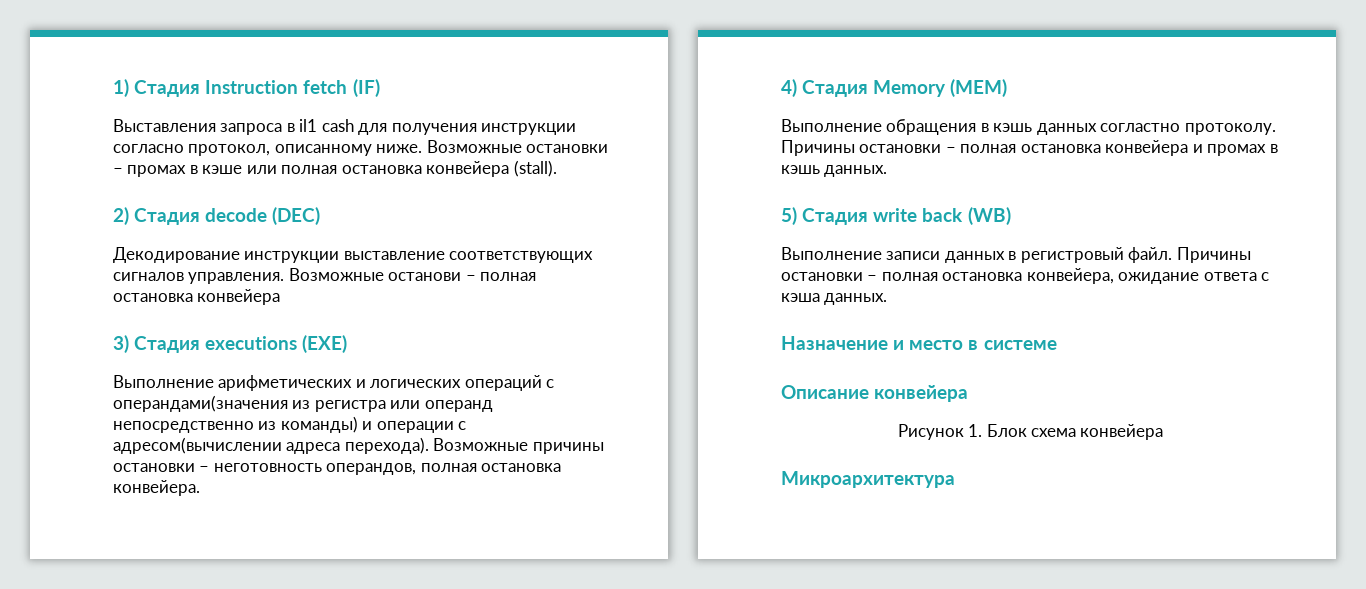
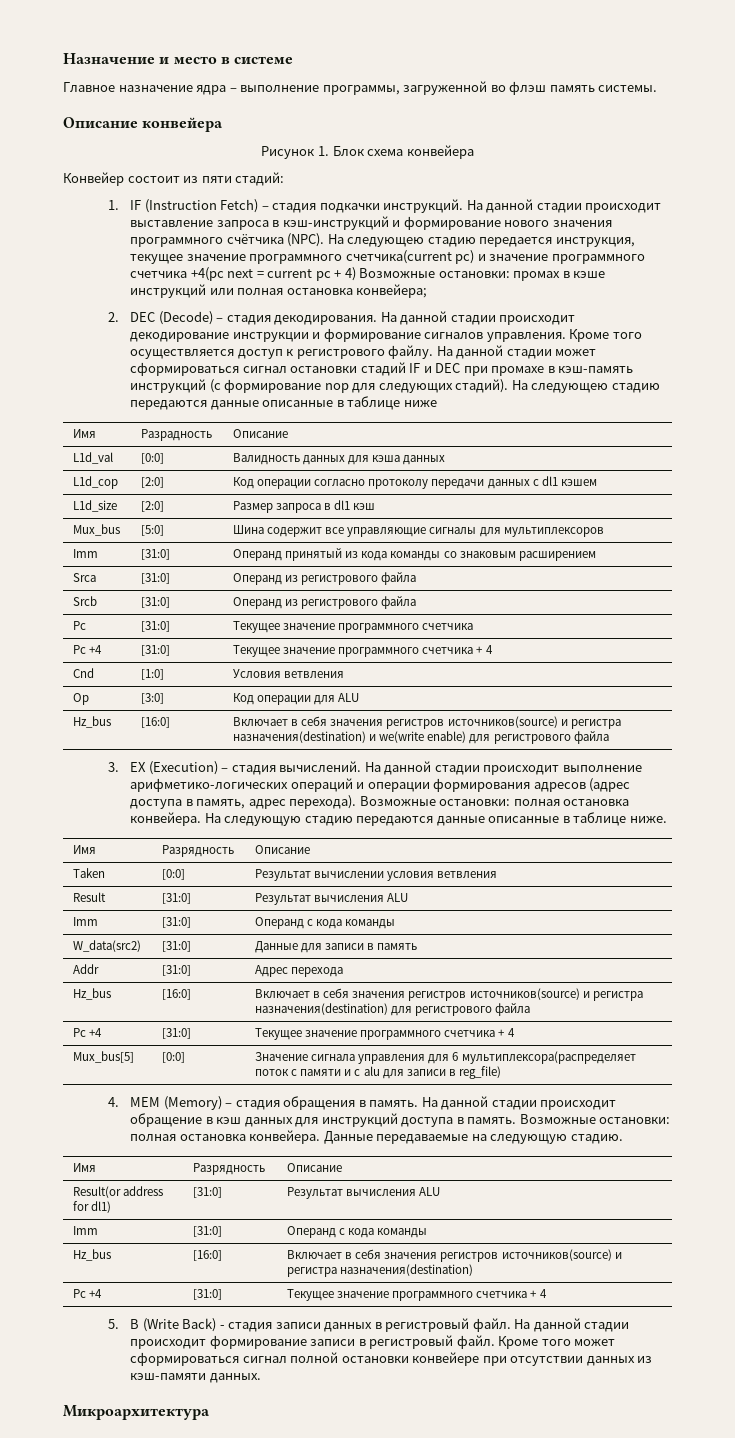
[113,79,380,97] [113,119,577,135] [113,140,609,156] [113,160,557,177] [113,207,321,225] [113,247,594,263] [113,268,537,284] [113,289,281,305] [113,335,348,353] [113,375,555,391] [113,395,493,412] [113,416,467,433] [113,437,604,454] [113,463,562,475] [113,480,200,496] [781,79,1008,97] [781,119,1276,135] [781,140,1278,156] [781,165,888,177] [781,207,1011,225] [781,247,1251,263] [781,268,1270,284] [781,293,888,305] 1) Стадия Instruction fetch (IF) // Выставления запроса в il1 cash для получения инструкции согласно протокол, описанному ниже. Возможные остановки – промах в кэше или полная остановка конвейера (stall). // 2) Стадия decode (DEC) // Декодирование инструкции выставление соответствующих сигналов управления. Возможные останови – полная остановка конвейера // 3) Стадия executions (EXE) // Выполнение арифметических и логических операций с операндами(значения из регистра или операнд непосредственно из команды) и операции с адресом(вычислении адреса перехода). Возможные причины остановки – неготовность операндов, полная остановка конвейера. // 4) Стадия Memory (MEM) // Выполнение обращения в кэшь данных согластно протоколу. Причины остановки – полная остановка конвейера и промах в кэшь данных. // 5) Стадия write back (WB) // Выполнение записи данных в регистровый файл. Причины остановки – полная остановка конвейера, ожидание ответа с кэша данных. // -> (63, 58) none
(1057, 345) none -> [63,81,658,95] // Главное назначение ядра – выполнение программы, загруженной во флэш память системы.
(1164, 432) none -> [63,172,285,186] [107,199,662,213] [130,216,612,230] [130,233,635,247] [130,250,645,264] [130,267,606,281] [130,284,428,298] [107,311,576,325] [130,328,642,342] [130,345,597,359] [130,362,634,376] [130,379,660,393] [130,396,437,410] [73,429,97,438] [141,429,213,441] [233,429,289,438] [73,452,114,464] [141,453,165,464] [233,453,446,465] [73,476,119,489] [141,477,165,488] [233,476,597,489] [73,500,118,512] [141,501,165,512] [233,500,376,513] [73,524,121,536] [141,525,165,536] [233,525,604,537] [73,549,99,558] [141,549,171,560] [233,548,596,561] [73,573,97,582] [141,573,171,584] [233,572,417,585] [73,596,98,606] [141,597,171,608] [233,596,417,609] [73,621,87,630] [141,621,171,632] [233,621,474,633] [73,645,103,654] [141,645,171,656] [233,645,493,657] [73,668,95,678] [141,669,165,680] [233,669,345,678] [73,693,90,705] [141,693,165,704] [233,693,360,705] [73,716,112,728] [141,717,171,728] [233,716,621,729] [233,731,609,744] [107,761,642,775] [130,778,631,792] [130,795,630,809] [130,812,667,826] [73,845,97,854] [162,845,235,857] [255,845,311,854] [73,868,106,878] [162,869,186,880] [255,869,498,881] [73,892,107,902] [162,893,192,904] [255,893,409,905] [73,917,99,926] [162,917,192,928] [255,917,396,929] [73,940,142,952] [162,941,192,952] [255,941,418,953] [73,964,100,974] [162,965,192,976] [255,965,344,977] [73,988,112,1000] [162,989,192,1000] [255,988,643,1001] [255,1003,531,1016] [73,1028,103,1037] [162,1028,192,1039] [255,1028,515,1040] [73,1051,135,1063] [162,1052,186,1063] [255,1051,636,1064] [255,1066,501,1079] [107,1096,617,1110] [130,1113,671,1127] [130,1130,623,1144] [73,1163,97,1172] [193,1163,266,1175] [287,1163,343,1172] [73,1186,164,1198] [73,1201,112,1213] [193,1187,223,1198] [287,1187,441,1199] [73,1226,99,1235] [193,1226,223,1237] [287,1226,428,1238] [73,1249,112,1261] [193,1250,223,1261] [287,1249,622,1262] [287,1264,474,1277] [73,1289,103,1298] [193,1289,223,1300] [287,1289,547,1301] [107,1318,630,1332] [130,1335,616,1349] [130,1352,653,1366] [130,1373,261,1383] // Конвейер состоит из пяти стадий: // 1. IF (Instruction Fetch) – стадия подкачки инструкций. На данной стадии происходит выставление запроса в кэш-инструкций и формирование нового значения программного счётчика (NPC). На следующею стадию передается инструкция, текущее значение программного счетчика(current pc) и значение программного счетчика +4(pc next = current pc + 4) Возможные остановки: промах в кэше инструкций или полная остановка конвейера; // 2. DEC (Decode) – стадия декодирования. На данной стадии происходит декодирование инструкции и формирование сигналов управления. Кроме того осуществляется доступ к регистрового файлу. На данной стадии может сформироваться сигнал остановки стадий IF и DEC при промахе в кэш-память инструкций (с формирование nop для следующих стадий). На следующею стадию передаются данные описанные в таблице ниже // Имя | Разрадность | Описание // L1d_val | [0:0] | Валидность данных для кэша данных // L1d_cop | [2:0] | Код операции согласно протоколу передачи данных с dl1 кэшем // L1d_size | [2:0] | Размер запроса в dl1 кэш // Mux_bus | [5:0] | Шина содержит все управляющие сигналы для мультиплексоров // Imm | [31:0] | Операнд принятый из кода команды со знаковым расширением // Srca | [31:0] | Операнд из регистрового файла // Srcb | [31:0] | Операнд из регистрового файла // Pc | [31:0] | Текущее значение программного счетчика // Pc +4 | [31:0] | Текущее значение программного счетчика + 4 // Сnd | [1:0] | Условия ветвления // Op | [3:0] | Код операции для ALU // Hz_bus | [16:0] | Включает в себя значения регистров источников(source) и регистра назначения(destination) и we(write enable) для регистрового файла // 3. EX (Execution) – стадия вычислений. На данной стадии происходит выполнение арифметико-логических операций и операции формирования адресов (адрес доступа в память, адрес перехода). Возможные остановки: полная остановка конвейера. На следующую стадию передаются данные описанные в таблице ниже. // Имя | Разрядность | Описание // Taken | [0:0] | Результат вычислении условия ветвления // Result | [31:0] | Результат вычисления ALU // Imm | [31:0] | Операнд с кода команды // W_data(src2) | [31:0] | Данные для записи в память // Addr | [31:0] | Адрес перехода // Hz_bus | [16:0] | Включает в себя значения регистров источников(source) и регистра назначения(destination) для регистрового файла // Pc +4 | [31:0] | Текущее значение программного счетчика + 4 // Mux_bus[5] | [0:0] | Значение сигнала управления для 6 мультиплексора(распределяет поток с памяти и с alu для записи в reg_file) // 4. MEM (Memory) – стадия обращения в память. На данной стадии происходит обращение в кэш данных для инструкций доступа в память. Возможные остановки: полная остановка конвейера. Данные передаваемые на следующую стадию. // Имя | Разрядность | Описание // Result(or address for dl1) | [31:0] | Результат вычисления ALU // Imm | [31:0] | Операнд с кода команды // Hz_bus | [16:0] | Включает в себя значения регистров источников(source) и регистра назначения(destination) // Pc +4 | [31:0] | Текущее значение программного счетчика + 4 // 5. B (Write Back) - стадия записи данных в регистровый файл. На данной стадии происходит формирование записи в регистровый файл. Кроме того может сформироваться сигнал полной остановки конвейере при отсутствии данных из кэш-памяти данных.

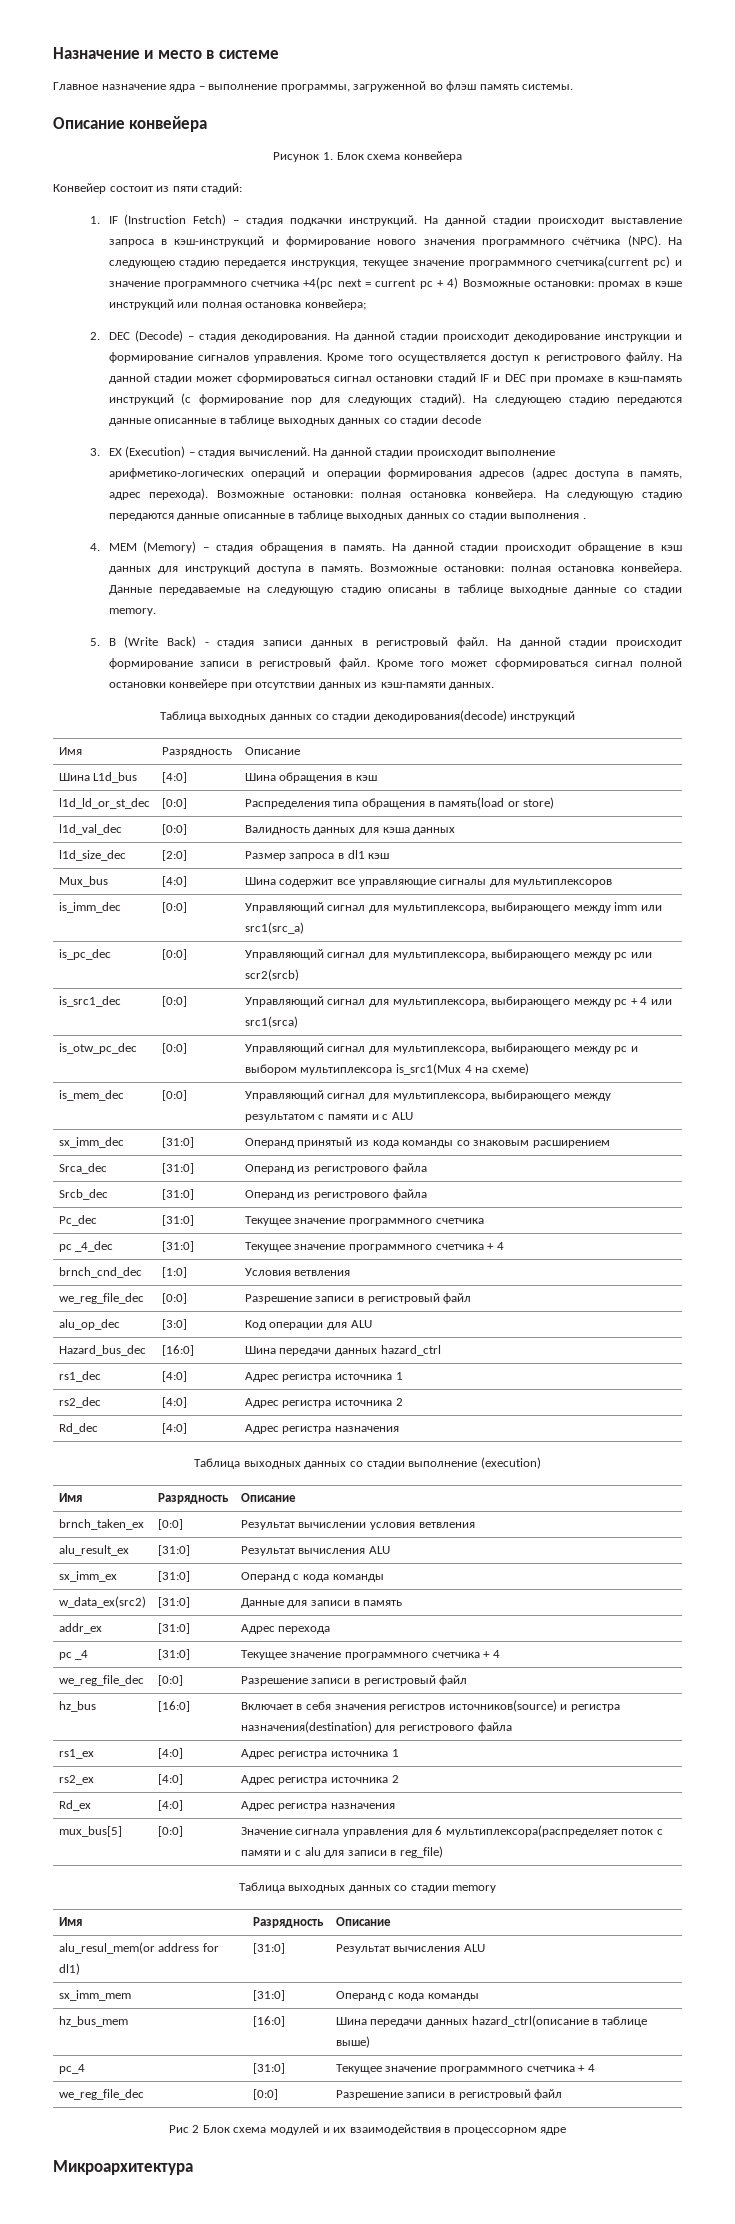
[403,400,437,407] [73,429,97,438] [141,429,213,441] [233,429,289,438] [73,452,114,464] [141,453,165,464] [233,453,446,465] [73,476,119,489] [141,477,165,488] [233,476,597,489] [73,500,118,512] [141,501,165,512] [233,500,376,513] [73,524,121,536] [141,525,165,536] [233,525,604,537] [73,549,99,558] [141,549,171,560] [233,548,596,561] [73,573,97,582] [141,573,171,584] [233,572,417,585] [73,596,98,606] [141,597,171,608] [233,596,417,609] [73,621,87,630] [141,621,171,632] [233,621,474,633] [73,645,103,654] [141,645,171,656] [233,645,493,657] [73,668,95,678] [141,669,165,680] [233,669,345,678] [73,693,90,705] [141,693,165,704] [233,693,360,705] [73,716,112,728] [141,717,171,728] [233,716,621,729] [233,731,609,744] ниже // Имя | Разрадность | Описание // L1d_val | [0:0] | Валидность данных для кэша данных // L1d_cop | [2:0] | Код операции согласно протоколу передачи данных с dl1 кэшем // L1d_size | [2:0] | Размер запроса в dl1 кэш // Mux_bus | [5:0] | Шина содержит все управляющие сигналы для мультиплексоров // Imm | [31:0] | Операнд принятый из кода команды со знаковым расширением // Srca | [31:0] | Операнд из регистрового файла // Srcb | [31:0] | Операнд из регистрового файла // Pc | [31:0] | Текущее значение программного счетчика // Pc +4 | [31:0] | Текущее значение программного счетчика + 4 // Сnd | [1:0] | Условия ветвления // Op | [3:0] | Код операции для ALU // Hz_bus | [16:0] | Включает в себя значения регистров источников(source) и регистра назначения(destination) и we(write enable) для регистрового файла -> [277,415,481,426] выходных данных со стадии decode
[629,816,667,823] [73,845,97,854] [162,845,235,857] [255,845,311,854] [73,868,106,878] [162,869,186,880] [255,869,498,881] [73,892,107,902] [162,893,192,904] [255,893,409,905] [73,917,99,926] [162,917,192,928] [255,917,396,929] [73,940,142,952] [162,941,192,952] [255,941,418,953] [73,964,100,974] [162,965,192,976] [255,965,344,977] [73,988,112,1000] [162,989,192,1000] [255,988,643,1001] [255,1003,531,1016] [73,1028,103,1037] [162,1028,192,1039] [255,1028,515,1040] [73,1051,135,1063] [162,1052,186,1063] [255,1051,636,1064] [255,1066,501,1079] ниже. // Имя | Разрядность | Описание // Taken | [0:0] | Результат вычислении условия ветвления // Result | [31:0] | Результат вычисления ALU // Imm | [31:0] | Операнд с кода команды // W_data(src2) | [31:0] | Данные для записи в память // Addr | [31:0] | Адрес перехода // Hz_bus | [16:0] | Включает в себя значения регистров источников(source) и регистра назначения(destination) для регистрового файла // Pc +4 | [31:0] | Текущее значение программного счетчика + 4 // Mux_bus[5] | [0:0] | Значение сигнала управления для 6 мультиплексора(распределяет поток с памяти и с alu для записи в reg_file) -> [346,513,586,521] выходных данных со стадии выполнения .
[570,1134,623,1144] [73,1163,97,1172] [193,1163,266,1175] [287,1163,343,1172] [73,1186,164,1198] [73,1201,112,1213] [193,1187,223,1198] [287,1187,441,1199] [73,1226,99,1235] [193,1226,223,1237] [287,1226,428,1238] [73,1249,112,1261] [193,1250,223,1261] [287,1249,622,1262] [287,1264,474,1277] [73,1289,103,1298] [193,1289,223,1300] [287,1289,547,1301] стадию. // Имя | Разрядность | Описание // Result(or address for dl1) | [31:0] | Результат вычисления ALU // Imm | [31:0] | Операнд с кода команды // Hz_bus | [16:0] | Включает в себя значения регистров источников(source) и регистра назначения(destination) // Pc +4 | [31:0] | Текущее значение программного счетчика + 4 -> [340,584,682,595] [108,608,156,616] стадию описаны в таблице выходные данные со стадии memory.
(261, 1378) none -> [159,710,576,722] [58,747,82,755] [161,747,232,757] [244,747,300,755] [58,772,138,783] [161,772,187,783] [244,772,377,783] [58,798,150,809] [161,798,187,809] [244,797,555,809] [58,824,122,835] [161,824,187,835] [244,825,456,835] [58,850,126,861] [161,850,187,861] [244,850,390,861] [58,876,108,887] [161,876,187,887] [244,877,613,887] [58,902,121,913] [161,902,187,913] [244,902,662,913] [244,922,304,934] [58,949,111,960] [161,949,187,960] [244,949,652,960] [244,969,299,981] [58,996,121,1007] [161,996,187,1007] [244,996,672,1007] [244,1016,298,1028] [58,1043,137,1054] [161,1043,187,1054] [244,1043,638,1054] [244,1063,529,1075] [58,1090,124,1101] [161,1090,187,1101] [244,1090,611,1101] [244,1112,413,1122] [58,1137,124,1148] [161,1137,194,1148] [244,1137,610,1148] [58,1163,107,1174] [161,1163,194,1174] [244,1163,427,1174] [58,1189,108,1200] [161,1189,194,1200] [244,1189,427,1200] [58,1215,97,1226] [161,1215,194,1226] [244,1216,484,1226] [58,1241,114,1252] [161,1241,194,1252] [244,1242,504,1252] [58,1267,142,1278] [161,1267,187,1278] [244,1268,351,1276] [58,1293,144,1304] [161,1293,187,1304] [244,1293,472,1304] [58,1319,120,1330] [161,1319,187,1330] [244,1320,372,1330] [58,1345,146,1356] [161,1345,194,1356] [244,1345,441,1356] [58,1371,101,1382] [161,1371,187,1382] [244,1372,403,1382] [58,1397,101,1408] [161,1397,187,1408] [244,1398,403,1408] [58,1423,98,1434] [161,1423,187,1434] [244,1424,399,1434] [194,1457,541,1469] [58,1493,82,1502] [157,1493,229,1504] [240,1493,296,1502] [58,1519,144,1530] [157,1519,183,1530] [240,1520,475,1530] [58,1545,129,1556] [157,1545,190,1556] [240,1546,390,1556] [58,1571,117,1582] [157,1571,190,1582] [240,1572,384,1582] [58,1596,146,1608] [157,1597,190,1608] [240,1598,403,1608] [58,1623,102,1634] [157,1623,190,1634] [240,1624,331,1634] [58,1650,89,1660] [157,1649,190,1660] [240,1650,500,1660] [58,1675,144,1686] [157,1675,183,1686] [240,1675,468,1686] [58,1701,96,1712] [157,1701,190,1712] [240,1700,620,1712] [240,1721,512,1733] [58,1749,94,1759] [157,1748,183,1759] [240,1749,399,1759] [58,1775,94,1785] [157,1774,183,1785] [240,1775,399,1785] [58,1800,91,1811] [157,1800,183,1811] [240,1801,395,1811] [58,1826,122,1837] [157,1826,183,1837] [240,1825,663,1837] [240,1846,443,1858] [238,1882,497,1893] [58,1917,82,1926] [252,1917,324,1928] [335,1917,391,1926] [58,1942,219,1954] [58,1963,80,1975] [252,1943,285,1954] [335,1944,485,1954] [58,1990,131,2001] [252,1990,285,2001] [335,1991,479,2001] [58,2016,128,2027] [252,2016,285,2027] [335,2015,647,2027] [335,2036,370,2048] [58,2064,85,2074] [252,2063,285,2074] [335,2064,595,2074] [58,2089,144,2100] [252,2089,278,2100] [335,2089,563,2100] [168,2124,567,2135] // Таблица выходных данных со стадии декодирования(decode) инструкций // Имя | Разрядность | Описание // Шина L1d_bus | [4:0] | Шина обращения в кэш // l1d_ld_or_st_dec | [0:0] | Распределения типа обращения в память(load or store) // l1d_val_dec | [0:0] | Валидность данных для кэша данных // l1d_size_dec | [2:0] | Размер запроса в dl1 кэш // Mux_bus | [4:0] | Шина содержит все управляющие сигналы для мультиплексоров // is_imm_dec | [0:0] | Управляющий сигнал для мультиплексора, выбирающего между imm или src1(src_a) // is_pc_dec | [0:0] | Управляющий сигнал для мультиплексора, выбирающего между pc или scr2(srcb) // is_src1_dec | [0:0] | Управляющий сигнал для мультиплексора, выбирающего между pc + 4 или src1(srca) // is_otw_pc_dec | [0:0] | Управляющий сигнал для мультиплексора, выбирающего между pc и выбором мультиплексора is_src1(Mux 4 на схеме) // is_mem_dec | [0:0] | Управляющий сигнал для мультиплексора, выбирающего между результатом с памяти и с ALU // sx_imm_dec | [31:0] | Операнд принятый из кода команды со знаковым расширением // Srca_dec | [31:0] | Операнд из регистрового файла // Srcb_dec | [31:0] | Операнд из регистрового файла // Pc_dec | [31:0] | Текущее значение программного счетчика // pc _4_dec | [31:0] | Текущее значение программного счетчика + 4 // brnch_cnd_dec | [1:0] | Условия ветвления // we_reg_file_dec | [0:0] | Разрешение записи в регистровый файл // alu_op_dec | [3:0] | Код операции для ALU // Hazard_bus_dec | [16:0] | Шина передачи данных hazard_ctrl // rs1_dec | [4:0] | Адрес регистра источника 1 // rs2_dec | [4:0] | Адрес регистра источника 2 // Rd_dec | [4:0] | Адрес регистра назначения // Таблица выходных данных со стадии выполнение (execution) // Имя | Разрядность | Описание // brnch_taken_ex | [0:0] | Результат вычислении условия ветвления // alu_result_ex | [31:0] | Результат вычисления ALU // sx_imm_ex | [31:0] | Операнд с кода команды // w_data_ex(src2) | [31:0] | Данные для записи в память // addr_ex | [31:0] | Адрес перехода // pc _4 | [31:0] | Текущее значение программного счетчика + 4 // we_reg_file_dec | [0:0] | Разрешение записи в регистровый файл // hz_bus | [16:0] | Включает в себя значения регистров источников(source) и регистра назначения(destination) для регистрового файла // rs1_ex | [4:0] | Адрес регистра источника 1 // rs2_ex | [4:0] | Адрес регистра источника 2 // Rd_ex | [4:0] | Адрес регистра назначения // mux_bus[5] | [0:0] | Значение сигнала управления для 6 мультиплексора(распределяет поток с памяти и с alu для записи в reg_file) // Таблица выходных данных со стадии memory // Имя | Разрядность | Описание // alu_resul_mem(or address for dl1) | [31:0] | Результат вычисления ALU // sx_imm_mem | [31:0] | Операнд с кода команды // hz_bus_mem | [16:0] | Шина передачи данных hazard_ctrl(описание в таблице выше) // pc_4 | [31:0] | Текущее значение программного счетчика + 4 // we_reg_file_dec | [0:0] | Разрешение записи в регистровый файл // Рис 2 Блок схема модулей и их взаимодействия в процессорном ядре

